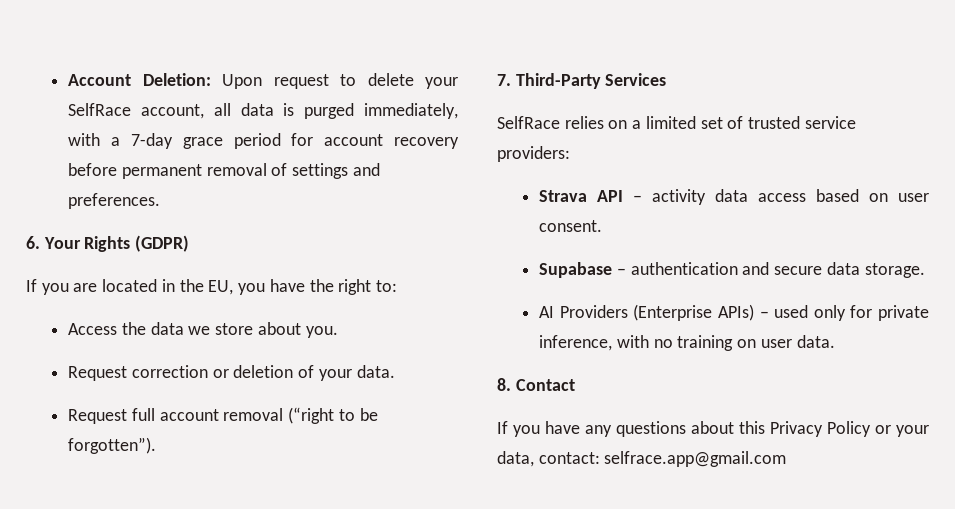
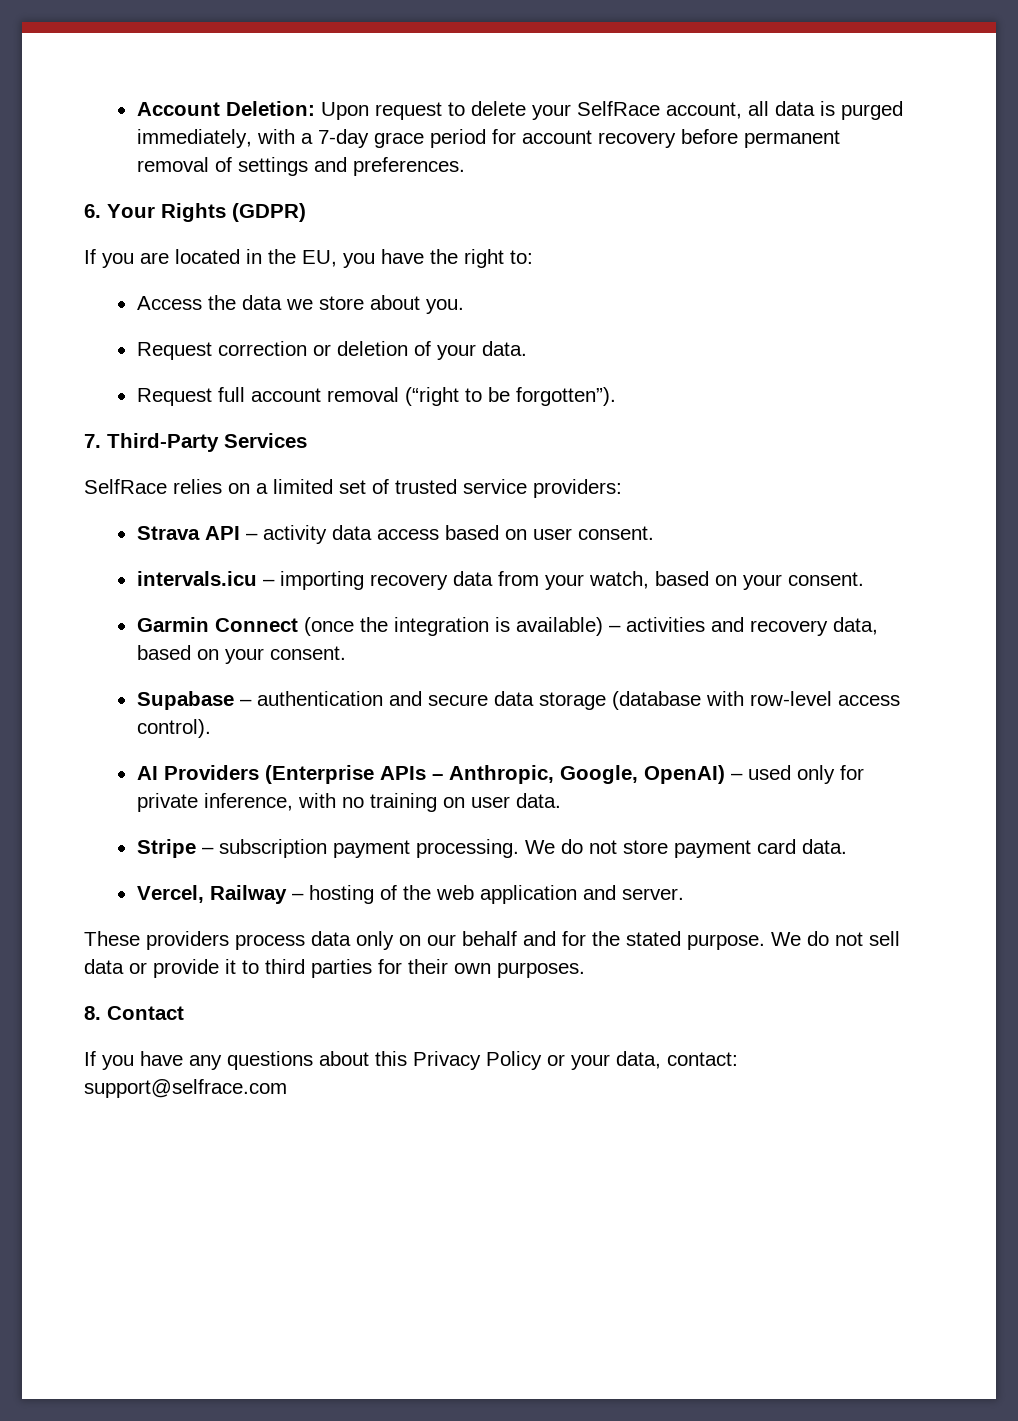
(603, 226) none -> [136,571,864,590] [136,617,878,636] [136,645,346,664] // intervals.icu – importing recovery data from your watch, based on your consent. // Garmin Connect (once the integration is available) – activities and recovery data, based on your consent.
[864,263,925,278] [539,304,754,321] storage. // AI Providers (Enterprise APIs) -> [538,691,900,710] [136,719,211,738] [136,765,725,784] storage (database with row-level access control). // AI Providers (Enterprise APIs – Anthropic, Google, OpenAI)
(835, 341) none -> [136,839,847,858] [136,885,684,904] [84,931,900,950] [84,959,585,978] // Stripe – subscription payment processing. We do not store payment card data. // Vercel, Railway – hosting of the web application and server. // These providers process data only on our behalf and for the stated purpose. We do not sell data or provide it to third parties for their own purposes.
[604,451,787,467] selfrace.app@gmail.com -> [84,1079,287,1098] support@selfrace.com

